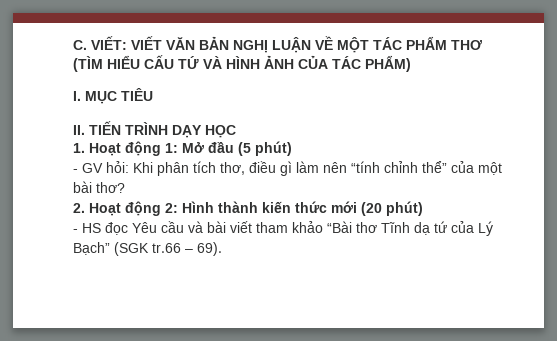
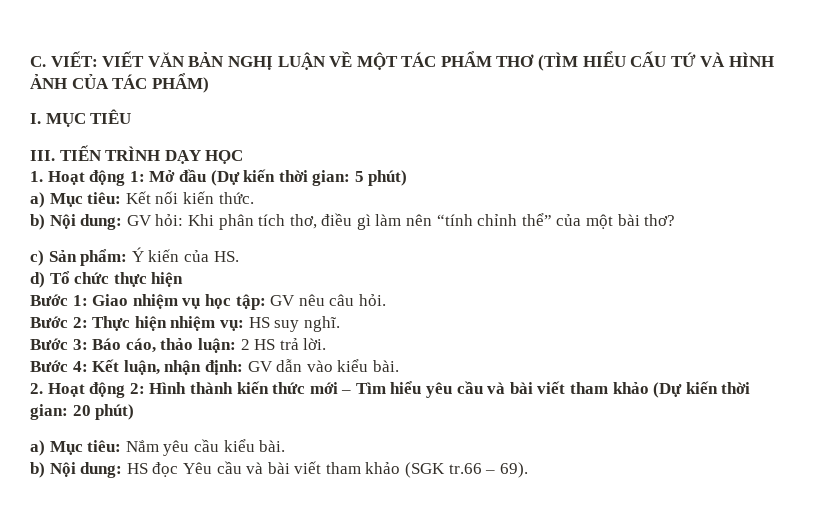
[73,125,85,135] II. -> [30,150,55,161] III.
[238,141,292,156] [73,169,78,173] (5 phút) // - -> [210,169,408,186] [30,191,254,208] [30,214,123,230] (Dự kiến thời gian: 5 phút) // a) Mục tiêu: Kết nối kiến thức. // b) Nội dung:
(125, 187) none -> [30,247,239,266] [30,271,184,288] [30,294,386,310] [30,316,340,332] [30,338,327,353] [30,359,399,375] // c) Sản phẩm: Ý kiến của HS. // d) Tổ chức thực hiện // Bước 1: Giao nhiệm vụ học tập: GV nêu câu hỏi. // Bước 2: Thực hiện nhiệm vụ: HS suy nghĩ. // Bước 3: Báo cáo, thảo luận: 2 HS trả lời. // Bước 4: Kết luận, nhận định: GV dẫn vào kiểu bài.
[361,201,423,216] [73,229,78,233] (20 phút) // - -> [341,381,751,398] [30,404,135,420] [30,439,286,456] [30,462,123,478] – Tìm hiểu yêu cầu và bài viết tham khảo (Dự kiến thời gian: 20 phút) // a) Mục tiêu: Nắm yêu cầu kiểu bài. // b) Nội dung:
[327,221,493,236] [73,242,110,255] “Bài thơ Tĩnh dạ tứ của Lý Bạch” -> (401, 468) none

